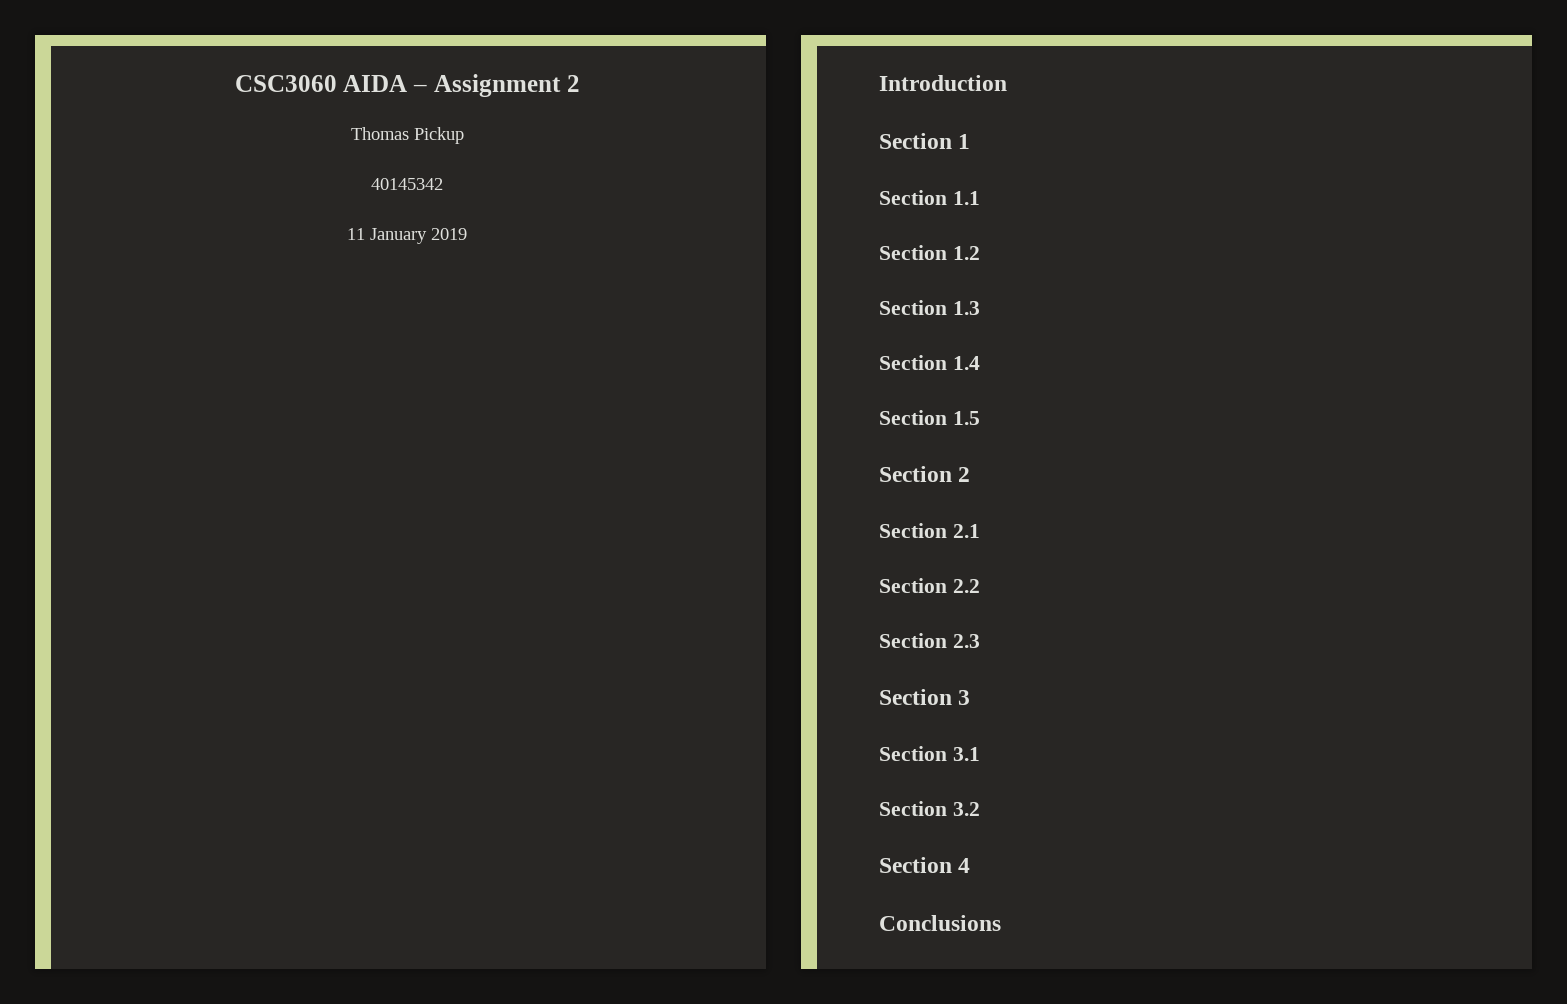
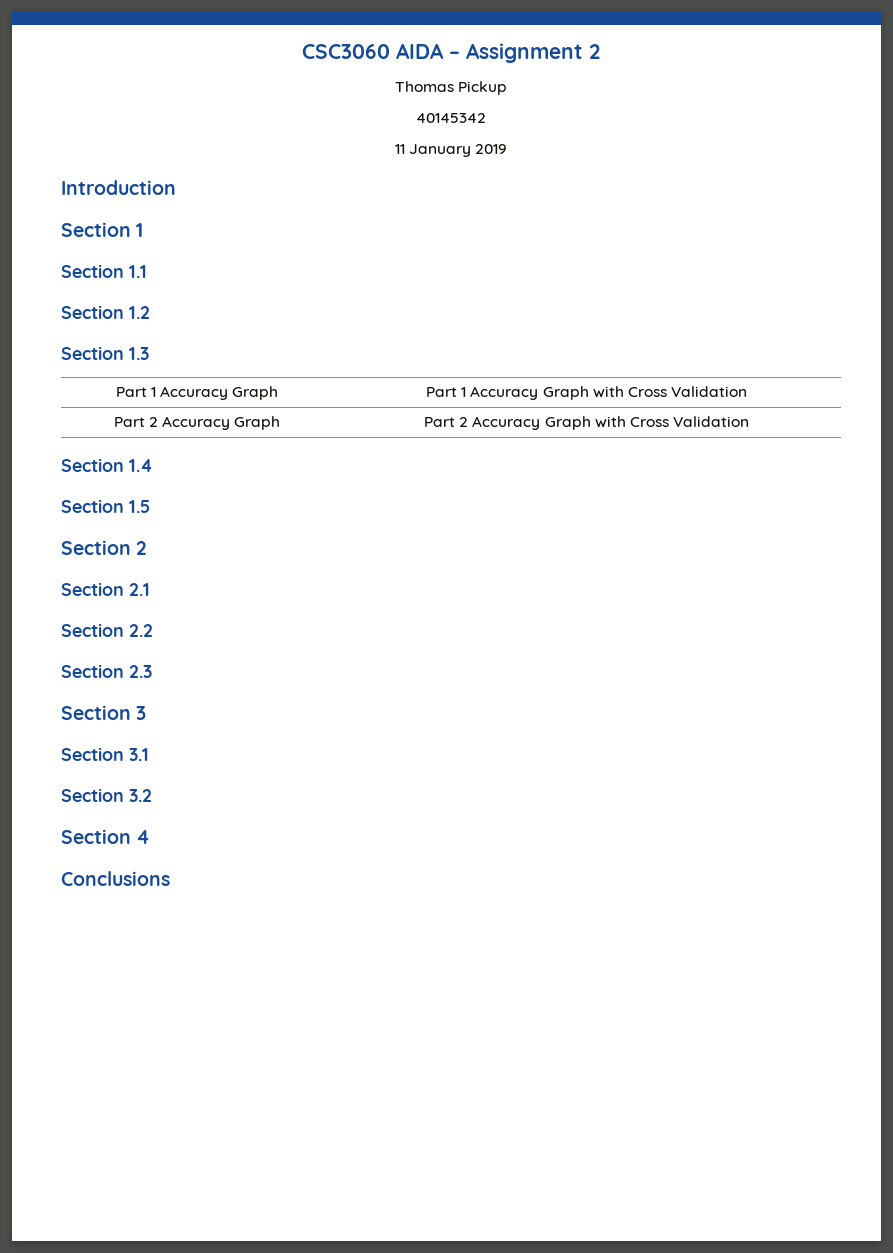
(980, 308) none -> [115,386,279,400] [425,386,748,400] [113,416,281,430] [423,416,750,430] // Part 1 Accuracy Graph | Part 1 Accuracy Graph with Cross Validation // Part 2 Accuracy Graph | Part 2 Accuracy Graph with Cross Validation

